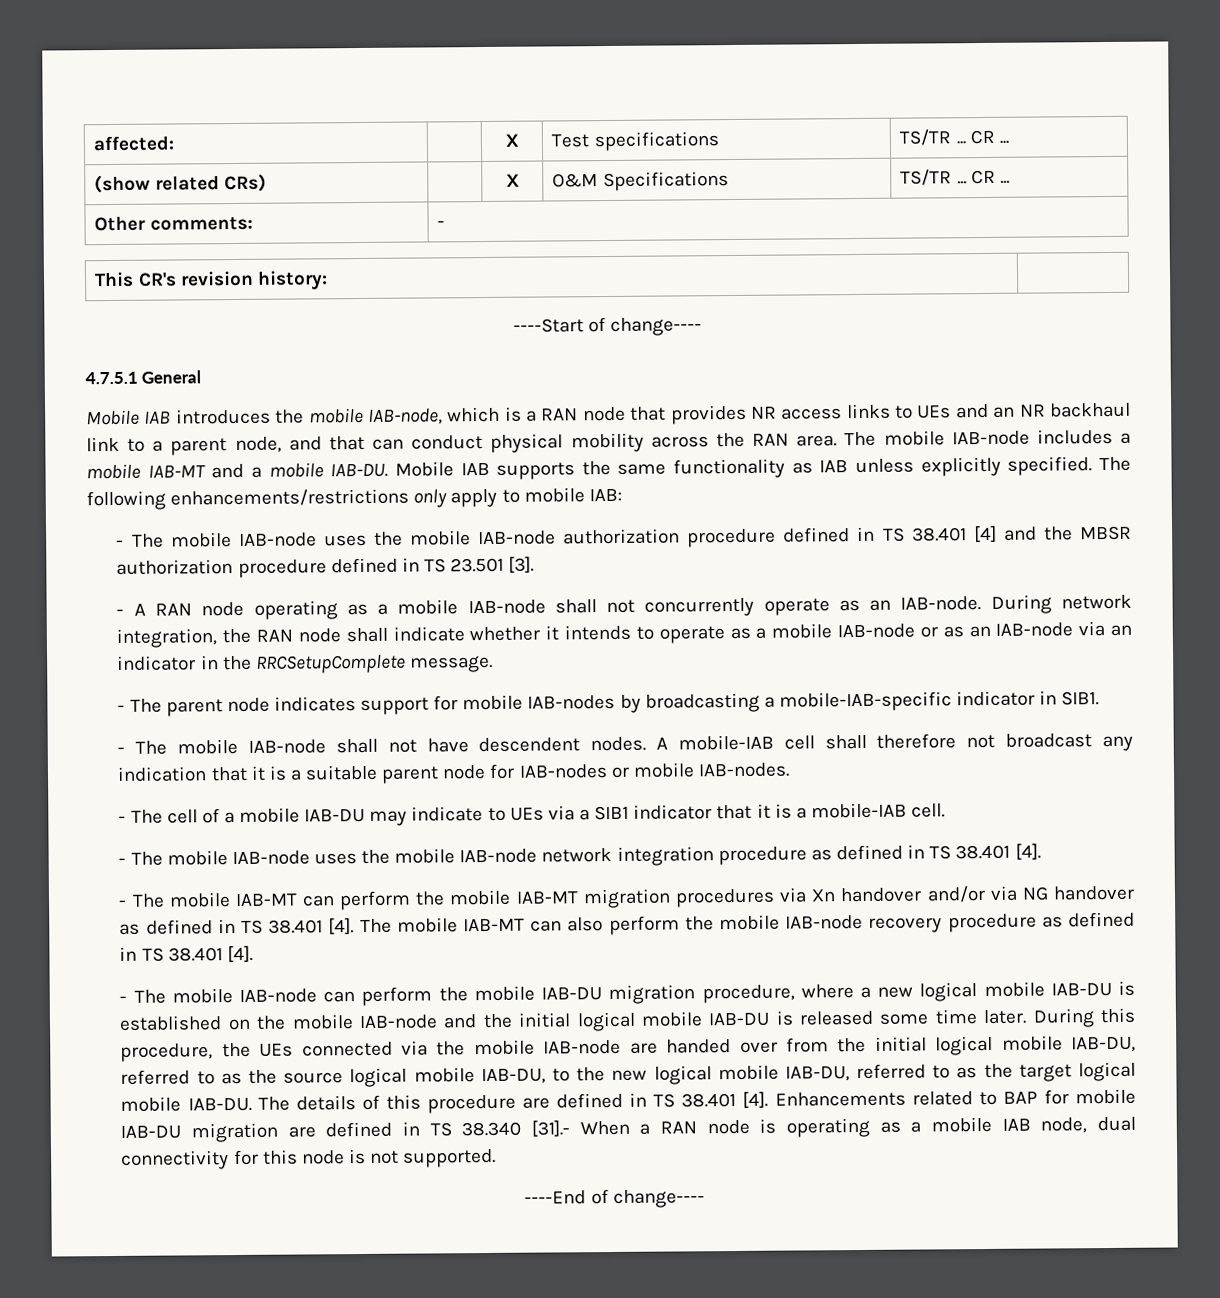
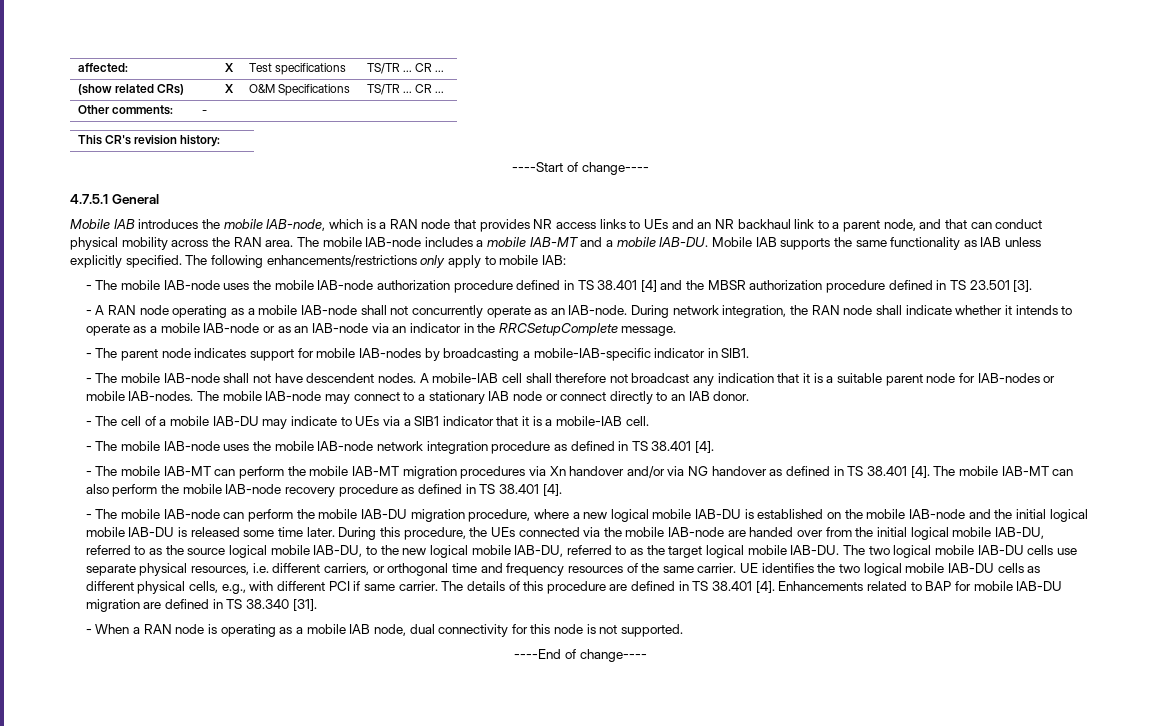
(790, 770) none -> [197,391,750,404] The mobile IAB-node may connect to a stationary IAB node or connect directly to an IAB donor.
(290, 1103) none -> [868,545,1077,558] [85,563,1041,576] [85,581,464,594] two logical mobile IAB-DU cells use separate physical resources, i.e. different carriers, or orthogonal time and frequency resources of the same carrier. UE identifies the two logical mobile IAB-DU cells as different physical cells, e.g., with different PCI if same carrier. The
[531,1120,571,1137] [31].- -> [292,599,317,611] [85,629,92,634] [31]. // -

